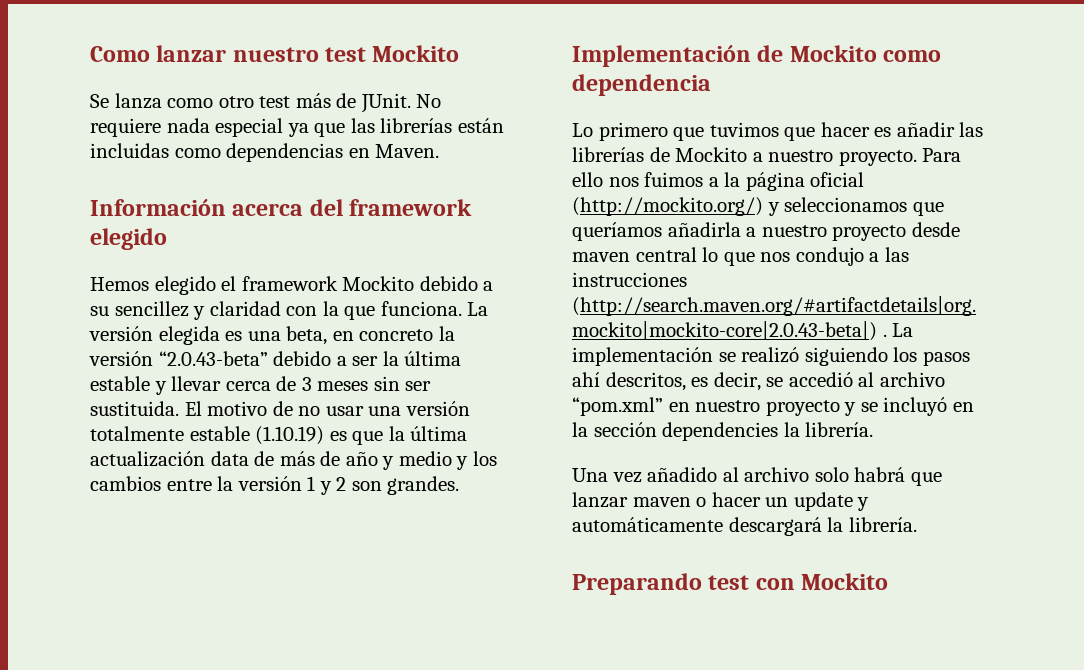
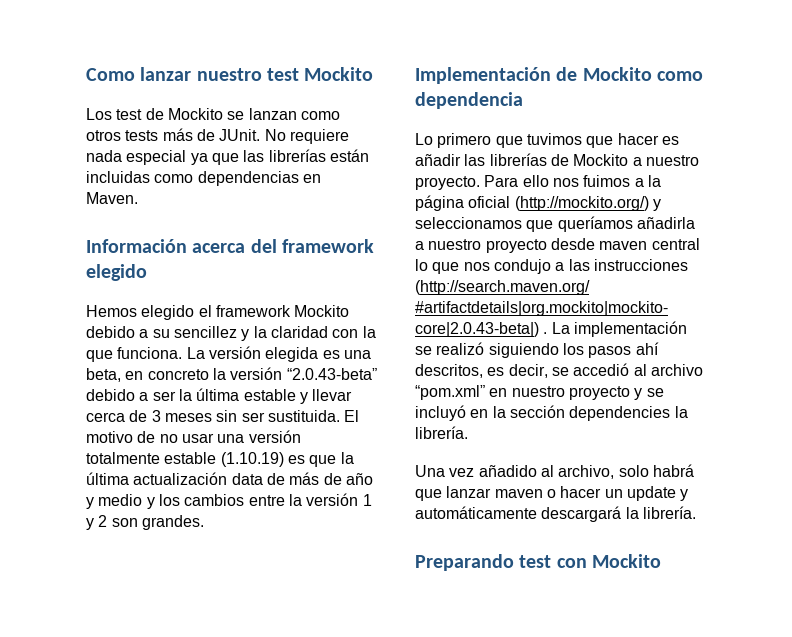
[90,93,291,109] Se lanza como otro test -> [86,108,340,120] [86,130,159,141] Los test de Mockito se lanzan como otros tests
(206, 313) none -> [253,326,267,338] la
[744,467,810,482] archivo -> [558,465,615,479] archivo,

